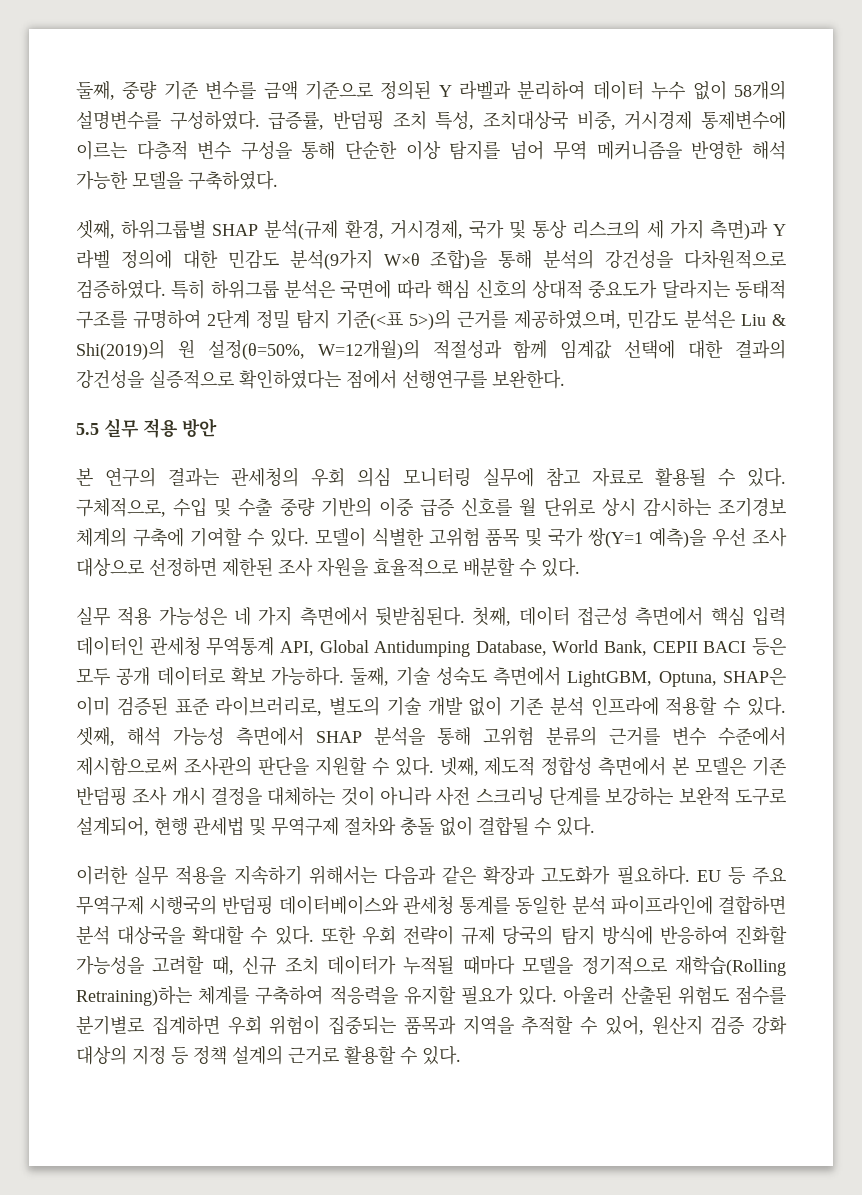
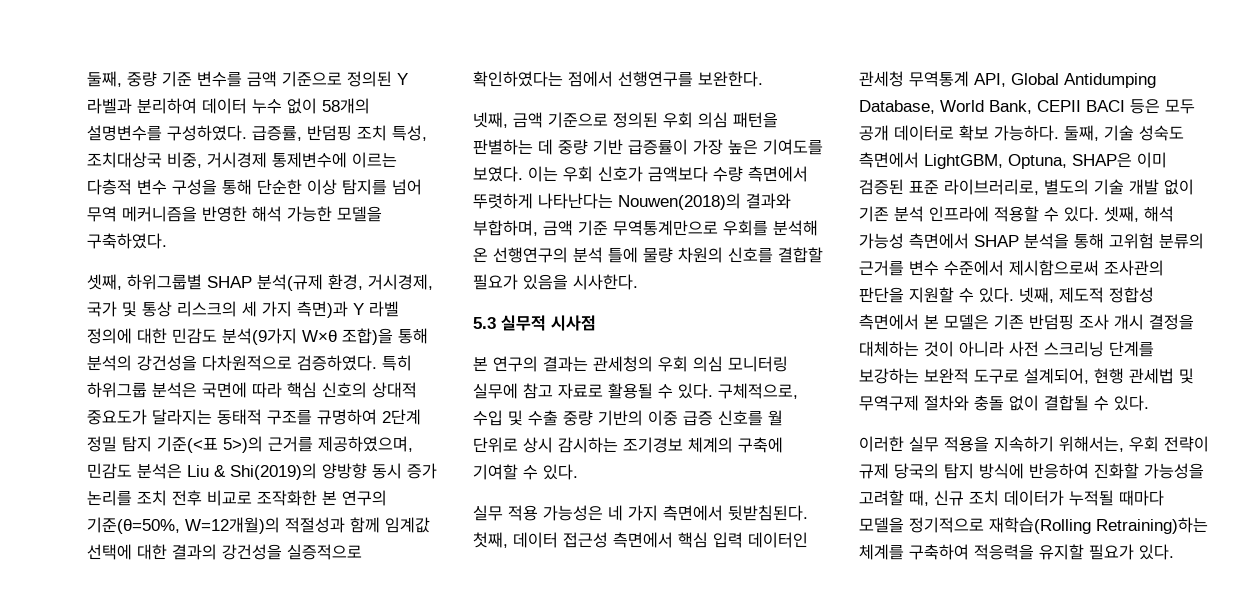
[177,339,305,360] 원 설정(θ=50%, -> [322,463,437,479] [87,490,387,506] [87,517,180,534] 양방향 동시 증가 논리를 조치 전후 비교로 조작화한 본 연구의 기준(θ=50%,
[76,418,217,438] 5.5 실무 적용 방안 -> [473,112,778,128] [473,139,823,155] [473,166,808,182] [473,193,791,210] [473,220,818,236] [473,247,823,263] [473,274,638,290] [473,315,596,331] 넷째, 금액 기준으로 정의된 우회 의심 패턴을 판별하는 데 중량 기반 급증률이 가장 높은 기여도를 보였다. 이는 우회 신호가 금액보다 수량 측면에서 뚜렷하게 나타난다는 Nouwen(2018)의 결과와 부합하며, 금액 기준 무역통계만으로 우회를 분석해 온 선행연구의 분석 틀에 물량 차원의 신호를 결합할 필요가 있음을 시사한다. // 5.3 실무적 시사점
[314,528,788,548] [76,557,580,577] 모델이 식별한 고위험 품목 및 국가 쌍(Y=1 예측)을 우선 조사 대상으로 선정하면 제한된 조사 자원을 효율적으로 배분할 수 있다. -> (578, 472) none
[308,865,786,885] [76,895,786,915] [76,925,356,945] 위해서는 다음과 같은 확장과 고도화가 필요하다. EU 등 주요 무역구제 시행국의 반덤핑 데이터베이스와 관세청 통계를 동일한 분석 파이프라인에 결합하면 분석 대상국을 확대할 수 있다. 또한 -> [1059,436,1124,452] 위해서는,
[563,986,786,1005] [76,1015,787,1035] [76,1045,461,1065] 아울러 산출된 위험도 점수를 분기별로 집계하면 우회 위험이 집중되는 품목과 지역을 추적할 수 있어, 원산지 검증 강화 대상의 지정 등 정책 설계의 근거로 활용할 수 있다. -> (1174, 552) none

